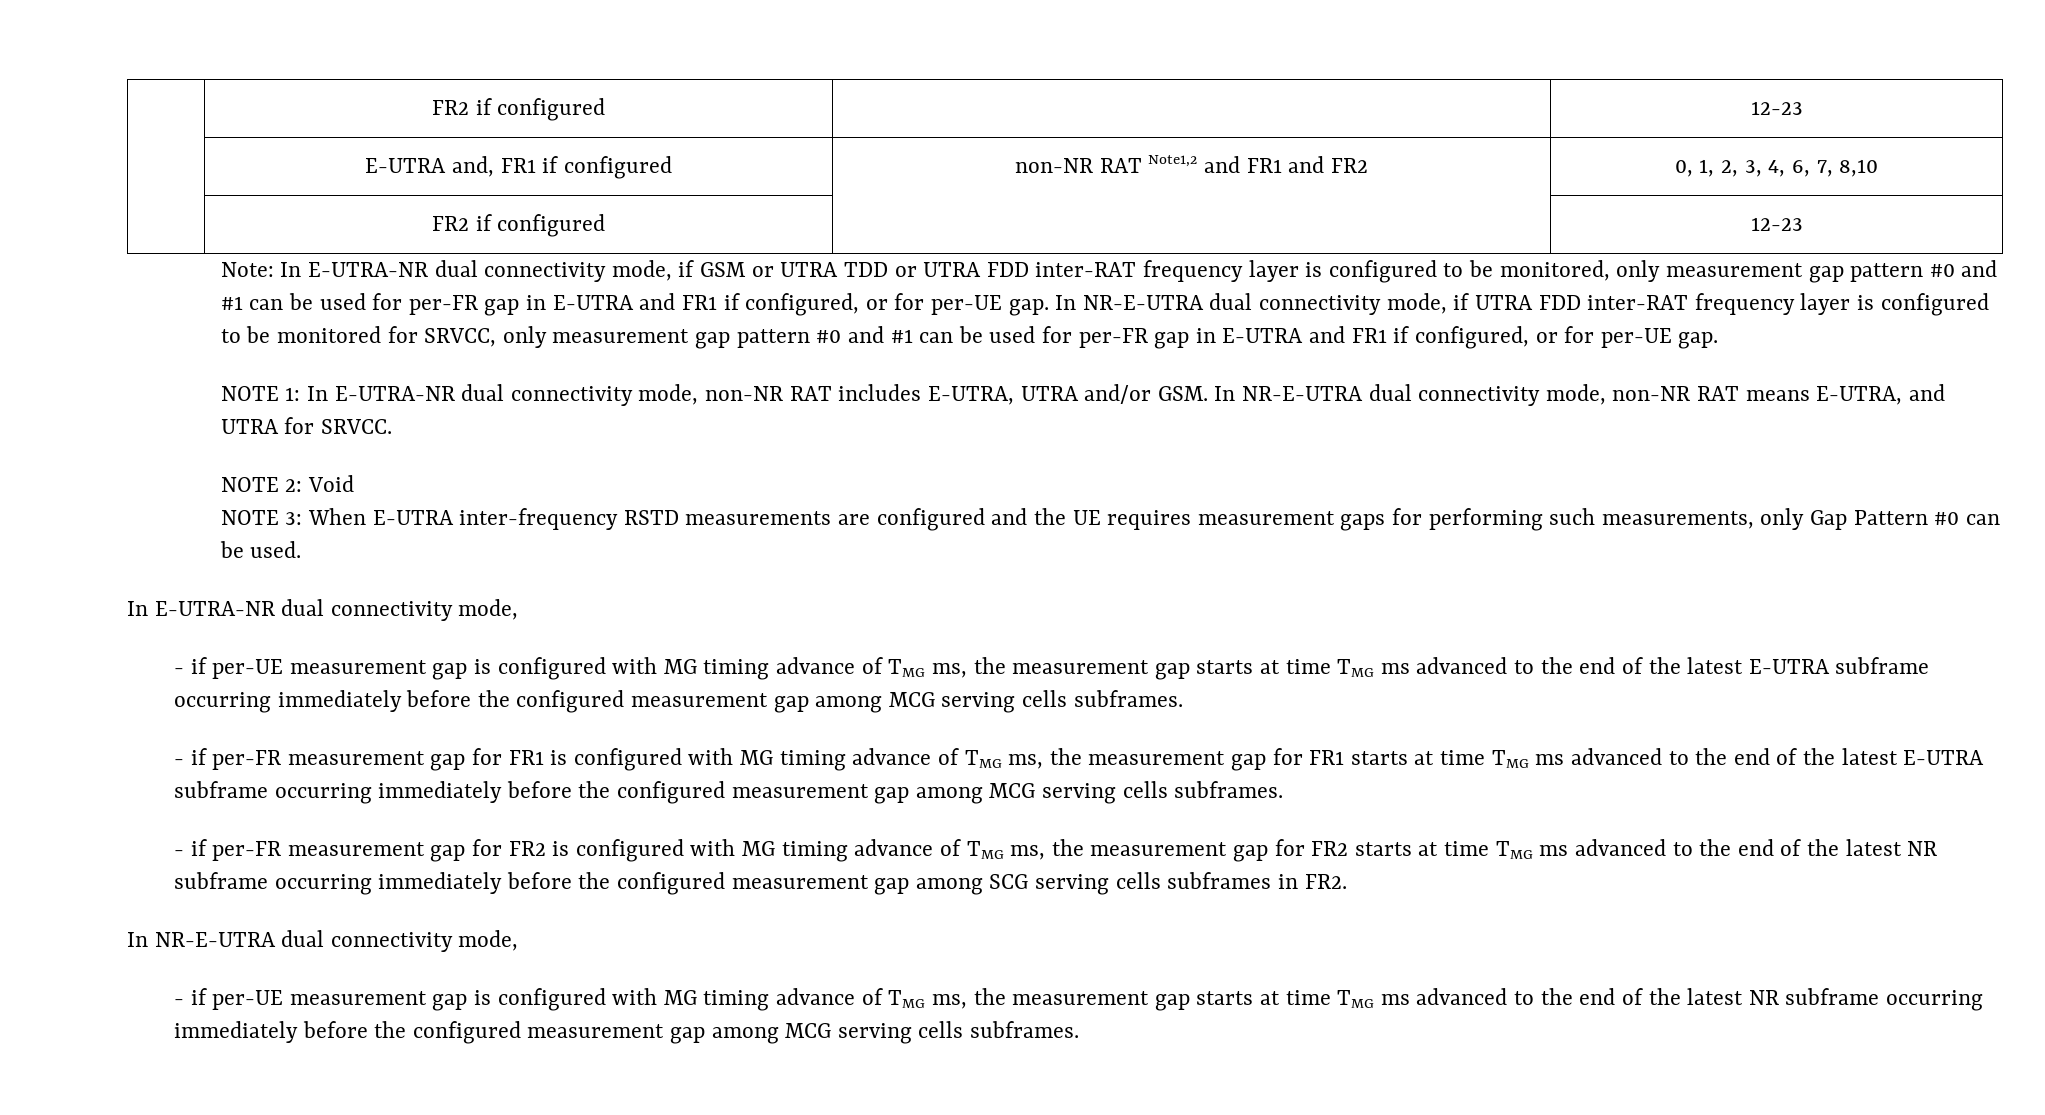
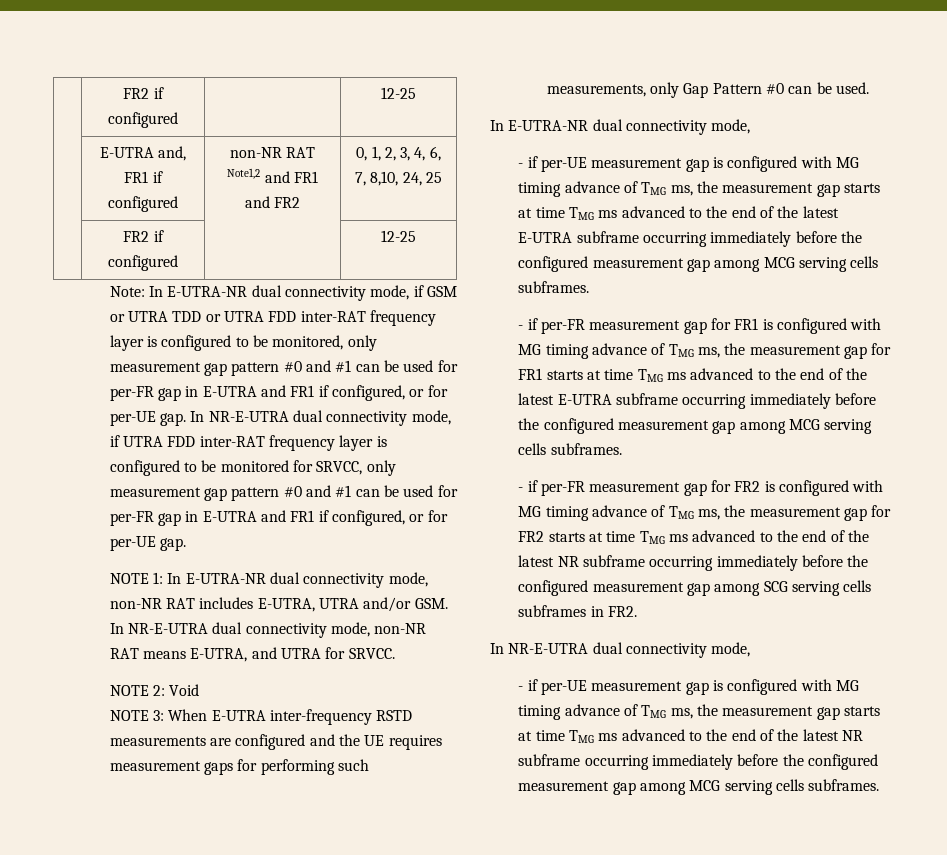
[431,98,606,121] [1750,101,1803,115] | FR2 if configured | | 12-23 -> [123,87,164,99] [108,112,178,128] [381,87,416,99] | FR2 if configured | | 12-25
[1839,159,1879,177] [431,214,606,237] [1750,217,1803,231] 8,10 // | FR2 if configured | | 12-23 -> [370,171,442,186] [123,230,164,242] [108,255,178,271] [381,230,416,242] 8,10, 24, 25 // | FR2 if configured | | 12-25

